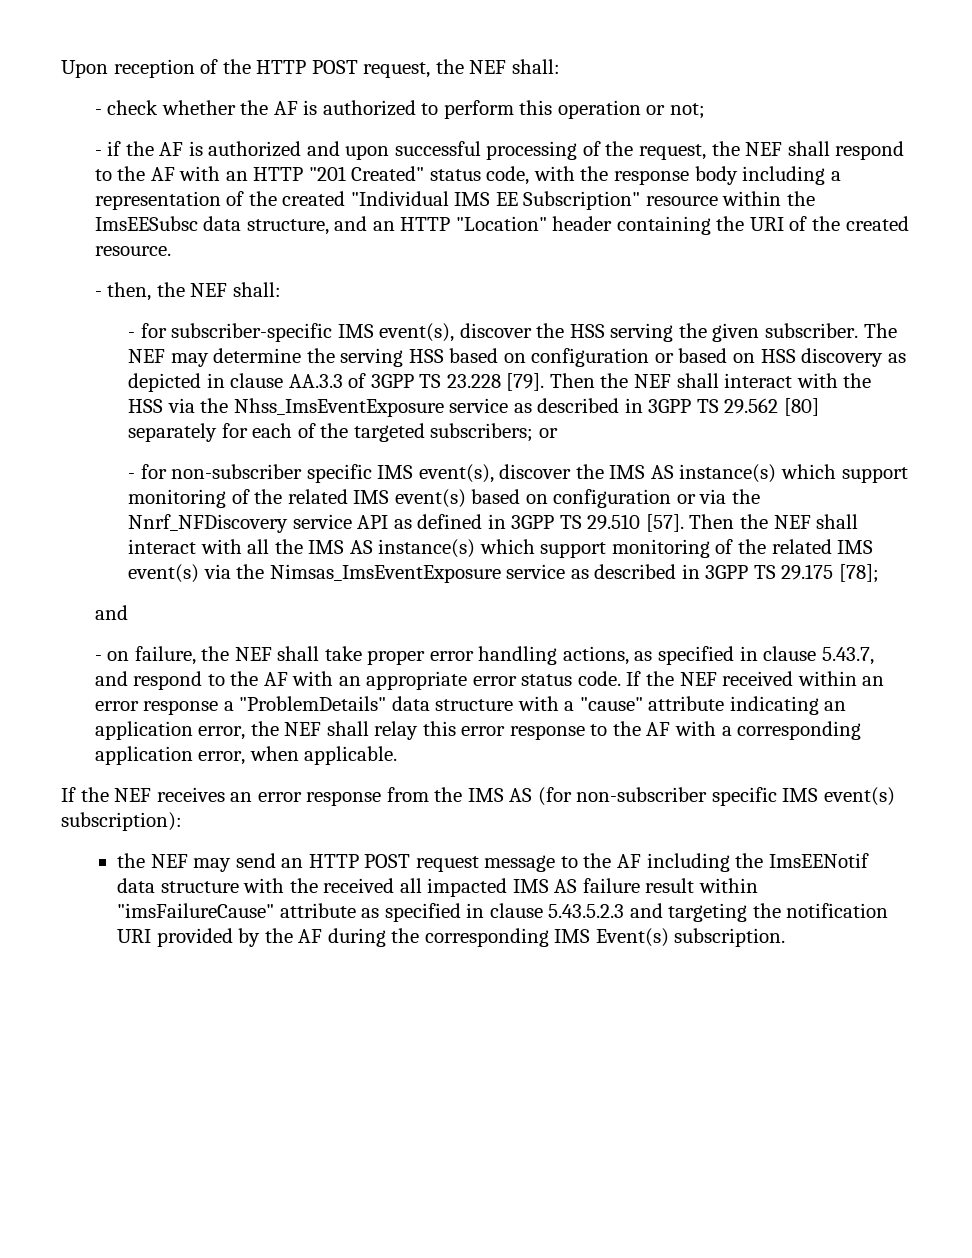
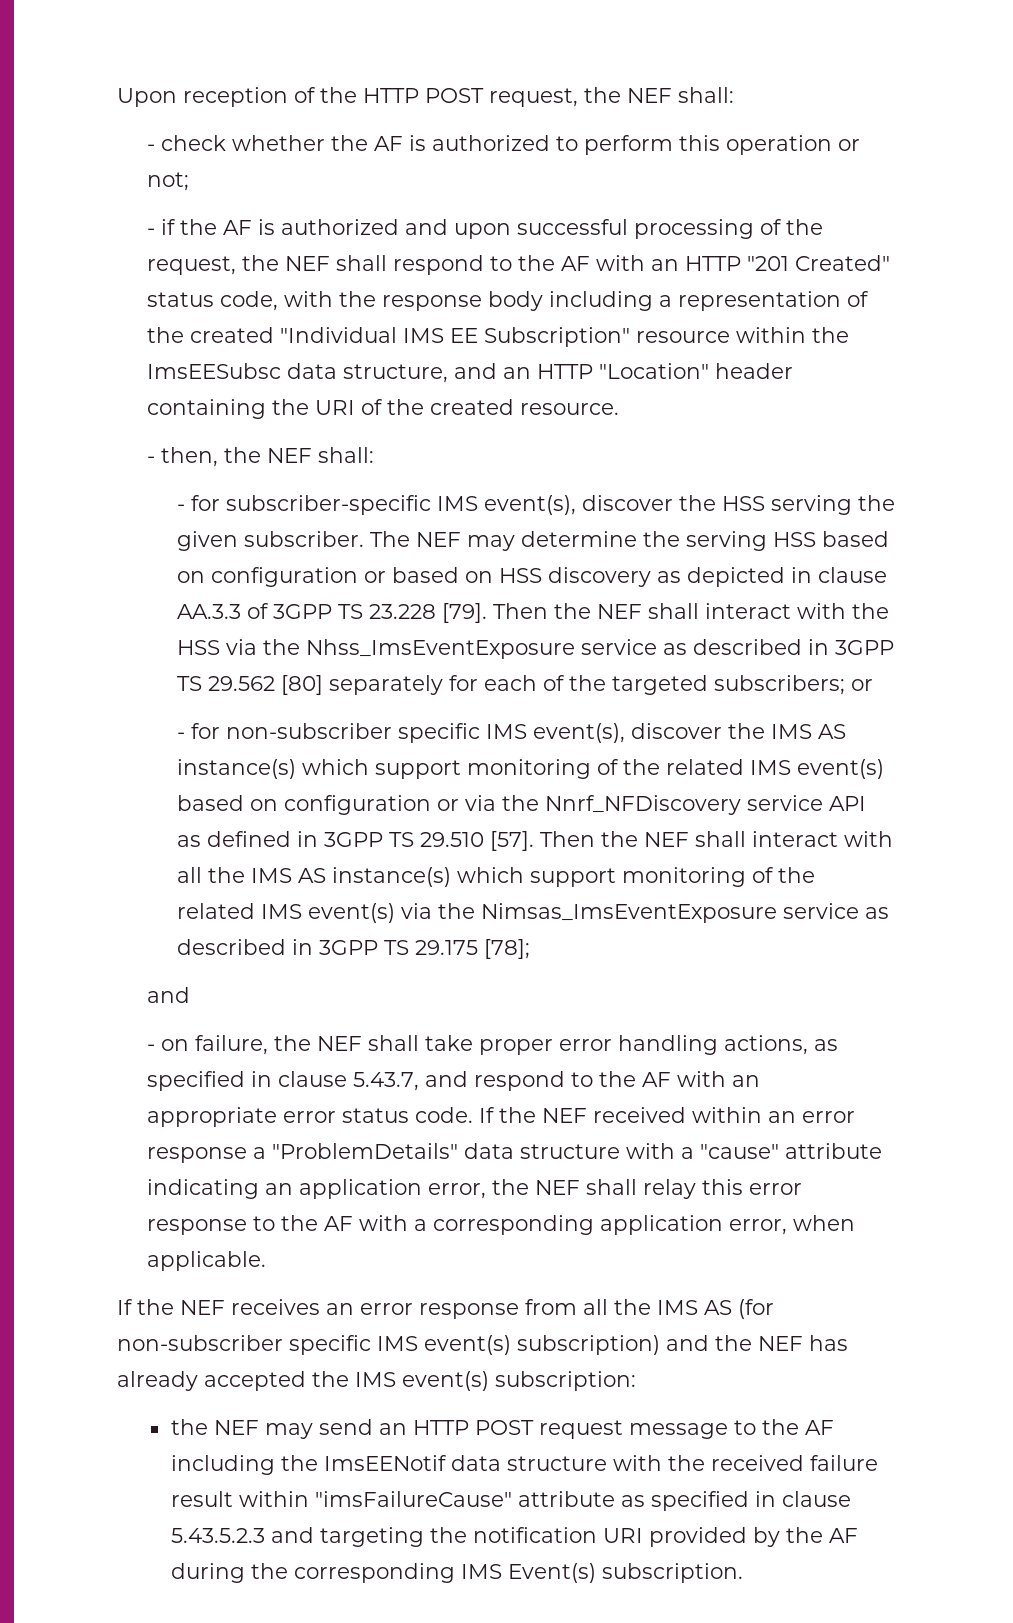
(429, 794) none -> [583,1299,608,1315] all
[61,812,182,831] subscription): -> [517,1335,848,1355] [117,1371,636,1391] subscription) and the NEF has already accepted the IMS event(s) subscription:
[399,878,578,897] all impacted IMS AS -> (804, 1463) none

